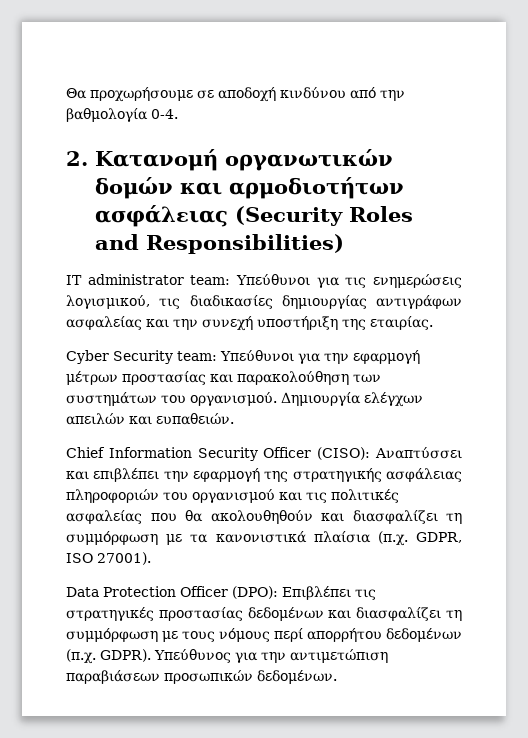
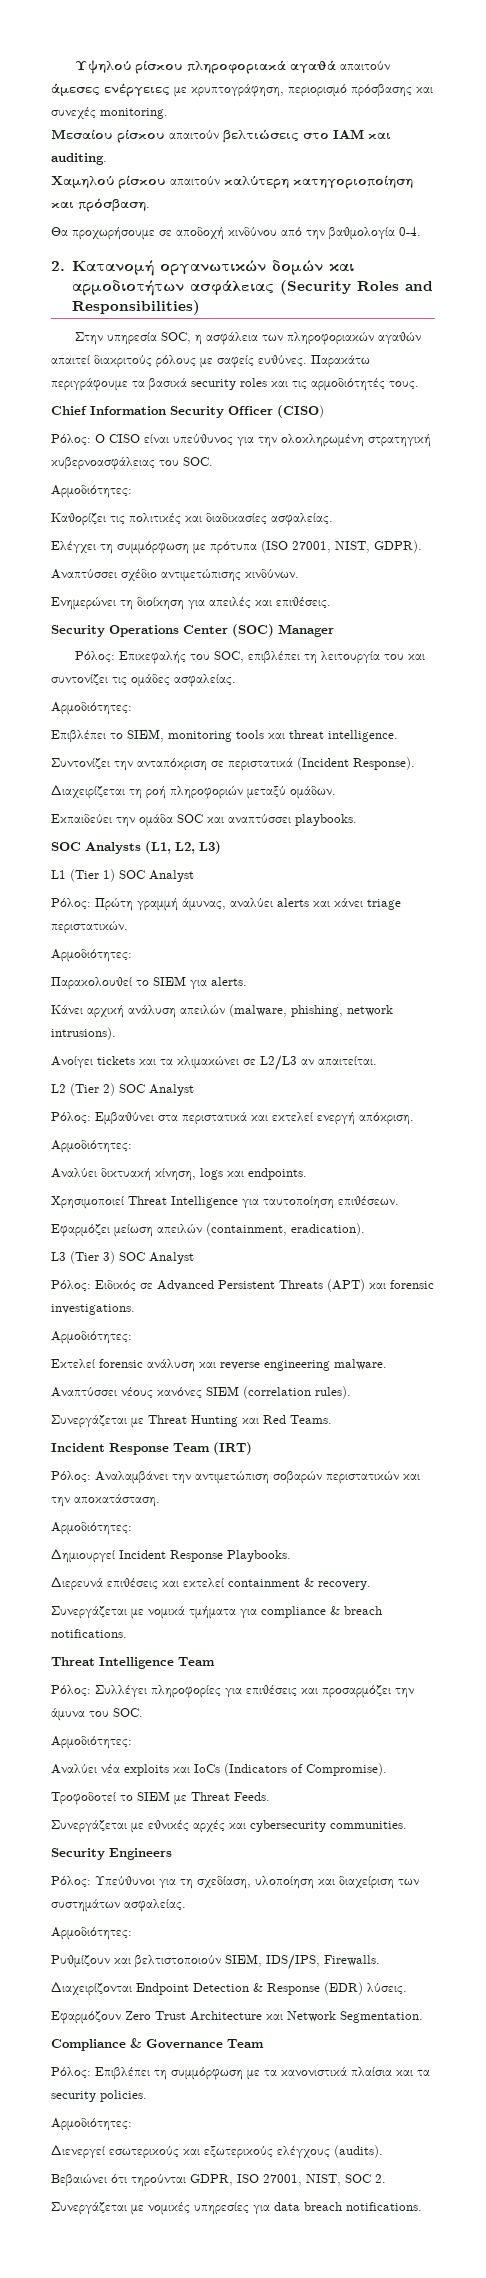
(66, 93) none -> [74,60,390,74] [51,83,433,97] [51,107,168,120] [51,129,391,143] [51,153,107,165] [51,175,413,189] [51,198,150,212] Υψηλού ρίσκου πληροφοριακά αγαθά απαιτούν άμεσες ενέργειες με κρυπτογράφηση, περιορισμό πρόσβασης και συνεχές monitoring. // Μεσαίου ρίσκου απαιτούν βελτιώσεις στο IAM και auditing. // Χαμηλού ρίσκου απαιτούν καλύτερη κατηγοριοποίηση και πρόσβαση. //
[66,274,462,288] [66,295,462,309] [66,316,433,331] [66,350,420,364] [66,371,381,385] [66,392,423,407] [66,413,234,425] [66,447,463,461] [66,468,462,482] [66,489,399,503] [66,510,438,524] IT administrator team: Υπεύθυνοι για τις ενημερώσεις λογισμικού, τις διαδικασίες δημιουργίας αντιγράφων ασφαλείας και την συνεχή υποστήριξη της εταιρίας. // Cyber Security team: Υπεύθυνοι για την εφαρμογή μέτρων προστασίας και παρακολούθηση των συστημάτων του οργανισμού. Δημιουργία ελέγχων απειλών και ευπαθειών. // Chief Information Security Officer (CISO): Αναπτύσσει και επιβλέπει την εφαρμογή της στρατηγικής ασφάλειας πληροφοριών του οργανισμού και τις πολιτικές ασφαλείας που θα ακολουθηθούν και διασφαλίζει -> [74,332,421,345] [51,355,370,368] [51,378,419,391] [51,405,324,418] [51,434,431,447] [51,457,213,470] [51,485,132,498] [51,513,333,526] [51,540,422,554] [51,569,299,582] [51,597,331,610] [51,624,334,637] [74,651,425,664] [51,674,236,687] [51,702,132,715] [51,729,398,743] [51,757,415,771] [51,784,336,799] [51,814,357,827] [51,841,221,854] [51,869,194,882] [51,898,401,911] [51,921,128,934] [51,949,132,962] [51,976,247,990] [51,1004,393,1018] [51,1027,116,1040] [51,1055,377,1071] [51,1083,194,1096] [51,1112,414,1125] [51,1140,132,1153] [51,1168,307,1181] [51,1196,399,1209] [51,1223,365,1237] [51,1251,194,1264] [51,1279,434,1292] [51,1304,135,1315] [51,1331,132,1344] [51,1359,387,1372] [51,1386,351,1399] [51,1415,332,1428] [51,1442,252,1455] [51,1471,420,1484] [51,1494,160,1507] [51,1522,132,1535] [51,1548,291,1563] [51,1576,371,1591] [51,1606,382,1619] [51,1629,127,1638] [51,1657,215,1669] [51,1685,414,1698] [51,1708,143,1721] [51,1736,132,1749] [51,1763,387,1776] [51,1791,270,1805] [51,1820,407,1833] [51,1848,172,1860] [51,1876,419,1889] [51,1899,186,1912] [51,1927,132,1940] [51,1954,380,1970] [51,1981,407,1996] [51,2011,423,2024] [51,2038,264,2051] [51,2067,150,2080] Στην υπηρεσία SOC, η ασφάλεια των πληροφοριακών αγαθών απαιτεί διακριτούς ρόλους με σαφείς ευθύνες. Παρακάτω περιγράφουμε τα βασικά security roles και τις αρμοδιότητές τους. // Chief Information Security Officer (CISO) // Ρόλος: Ο CISO είναι υπεύθυνος για την ολοκληρωμένη στρατηγική κυβερνοασφάλειας του SOC. // Αρμοδιότητες: // Καθορίζει τις πολιτικές και διαδικασίες ασφαλείας. // Ελέγχει τη συμμόρφωση με πρότυπα (ISO 27001, NIST, GDPR). // Αναπτύσσει σχέδιο αντιμετώπισης κινδύνων. // Ενημερώνει τη διοίκηση για απειλές και επιθέσεις. // Security Operations Center (SOC) Manager // Ρόλος: Επικεφαλής του SOC, επιβλέπει τη λειτουργία του και συντονίζει τις ομάδες ασφαλείας. // Αρμοδιότητες: // Επιβλέπει το SIEM, monitoring tools και threat intelligence. // Συντονίζει την ανταπόκριση σε περιστατικά (Incident Response). // Διαχειρίζεται τη ροή πληροφοριών μεταξύ ομάδων. // Εκπαιδεύει την ομάδα SOC και αναπτύσσει playbooks. // SOC Analysts (L1, L2, L3) // L1 (Tier 1) SOC Analyst // Ρόλος: Πρώτη γραμμή άμυνας, αναλύει alerts και κάνει triage περιστατικών. // Αρμοδιότητες: // Παρακολουθεί το SIEM για alerts. // Κάνει αρχική ανάλυση απειλών (malware, phishing, network intrusions). // Ανοίγει tickets και τα κλιμακώνει σε L2/L3 αν απαιτείται. // L2 (Tier 2) SOC Analyst // Ρόλος: Εμβαθύνει στα περιστατικά και εκτελεί ενεργή απόκριση. // Αρμοδιότητες: // Αναλύει δικτυακή κίνηση, logs και endpoints. // Χρησιμοποιεί Threat Intelligence για ταυτοποίηση επιθέσεων. // Εφαρμόζει μείωση απειλών (containment, eradication). // L3 (Tier 3) SOC Analyst // Ρόλος: Ειδικός σε Advanced Persistent Threats (APT) και forensic investigations. // Αρμοδιότητες: // Εκτελεί forensic ανάλυση και reverse engineering malware. // Αναπτύσσει νέους κανόνες SIEM (correlation rules). // Συνεργάζεται με Threat Hunting και Red Teams. // Incident Response Team (IRT) // Ρόλος: Αναλαμβάνει την αντιμετώπιση σοβαρών περιστατικών και την αποκατάσταση. // Αρμοδιότητες: // Δημιουργεί Incident Response Playbooks. // Διερευνά επιθέσεις και εκτελεί containment & recovery. // Συνεργάζεται με νομικά τμήματα για compliance & breach notifications. // Threat Intelligence Team // Ρόλος: Συλλέγει πληροφορίες για επιθέσεις και προσαρμόζει την άμυνα του SOC. // Αρμοδιότητες: // Αναλύει νέα exploits και IoCs (Indicators of Compromise). // Τροφοδοτεί το SIEM με Threat Feeds. // Συνεργάζεται με εθνικές αρχές και cybersecurity communities. // Security Engineers // Ρόλος: Υπεύθυνοι για τη σχεδίαση, υλοποίηση και διαχείριση των συστημάτων ασφαλείας. // Αρμοδιότητες: // Ρυθμίζουν και βελτιστοποιούν SIEM, IDS/IPS, Firewalls. // Διαχειρίζονται Endpoint Detection & Response (EDR) λύσεις. // Εφαρμόζουν Zero Trust Architecture και Network Segmentation. // Compliance & Governance Team // Ρόλος: Επιβλέπει
[377,531,462,546] [66,552,151,565] [66,586,376,600] [66,607,463,621] [66,628,462,642] [66,649,388,664] [66,670,337,684] (π.χ. GDPR, ISO 27001). // Data Protection Officer (DPO): Επιβλέπει τις στρατηγικές προστασίας δεδομένων και διασφαλίζει τη συμμόρφωση με τους νόμους περί απορρήτου δεδομένων (π.χ. GDPR). Υπεύθυνος για την αντιμετώπιση παραβιάσεων προσωπικών δεδομένων. -> [396,2069,430,2076] [51,2090,147,2102] [51,2118,132,2131] [51,2144,383,2159] [51,2174,386,2187] [51,2202,422,2215] και τα security policies. // Αρμοδιότητες: // Διενεργεί εσωτερικούς και εξωτερικούς ελέγχους (audits). // Βεβαιώνει ότι τηρούνται GDPR, ISO 27001, NIST, SOC 2. // Συνεργάζεται με νομικές υπηρεσίες για data breach notifications.

